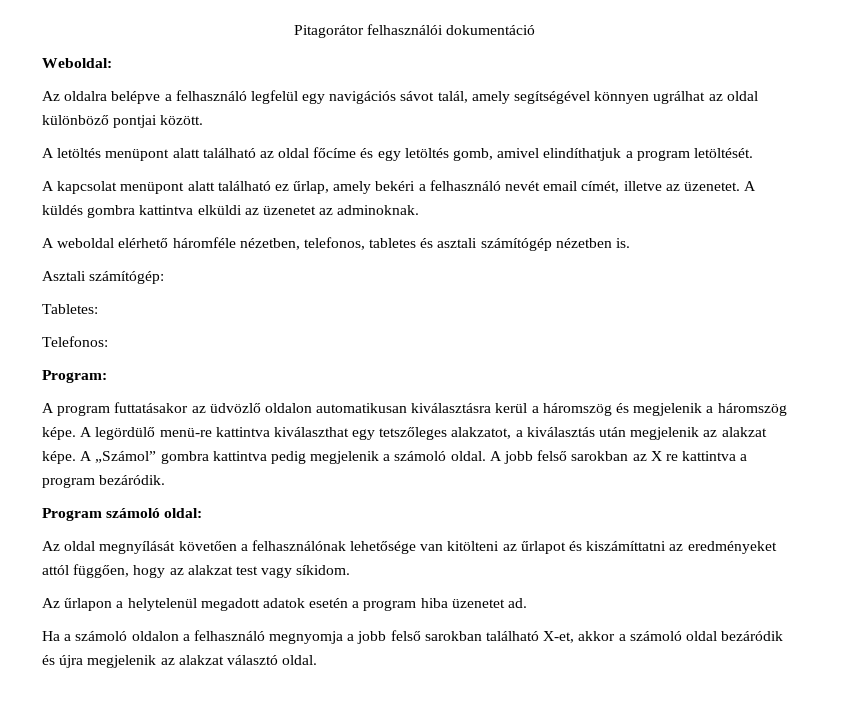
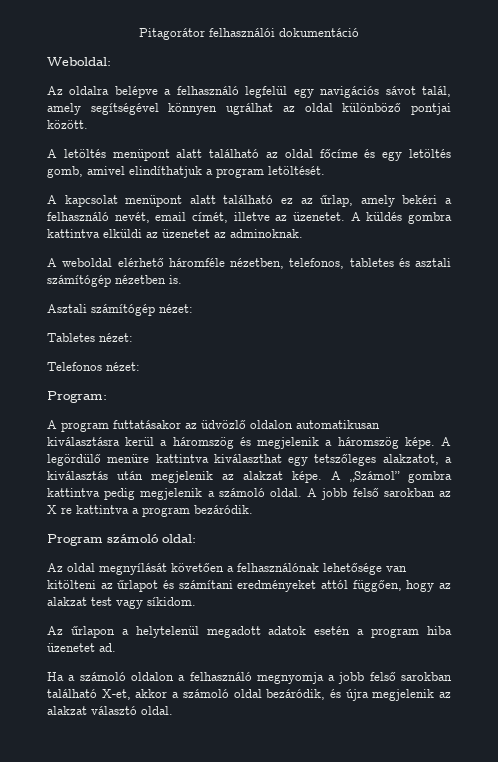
(289, 187) none -> [300,198,313,204] az
[505,181,541,191] nevét -> [114,212,150,223] nevét,
[89,271,165,284] [42,304,98,314] [42,336,108,347] számítógép: // Tabletes: // Telefonos: -> [91,304,193,316] [47,333,133,342] [47,362,140,371] számítógép nézet: // Tabletes nézet: // Telefonos nézet:
[159,428,212,437] menü-re -> [107,454,150,463] menüre
[586,541,684,551] kiszámíttatni az -> [178,580,233,589] számítani
[721,631,784,641] bezáródik -> [266,689,326,700] bezáródik,

